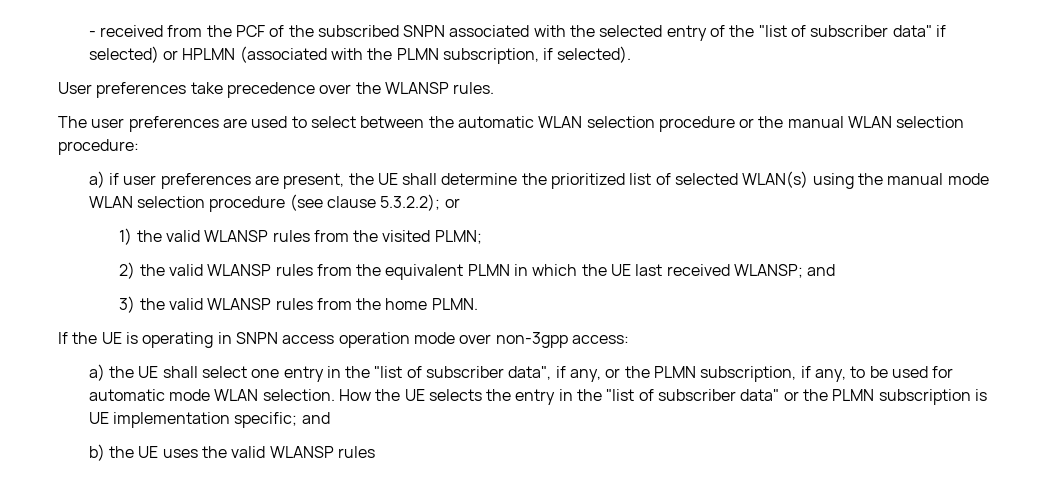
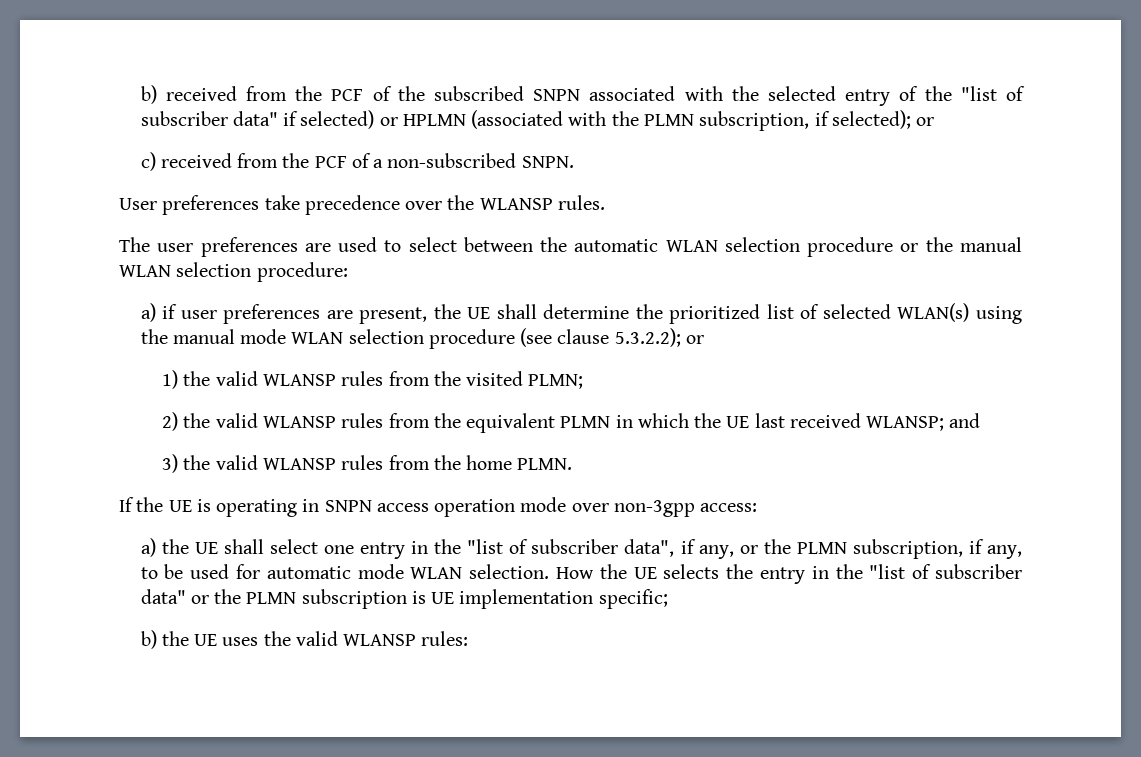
[88,31,96,37] - -> [140,85,157,104] b)
[557,46,632,63] selected). -> [831,110,935,129] [140,152,574,171] selected); or // c) received from the PCF of a non-subscribed SNPN.
[301,412,330,424] and -> (668, 599) none
[337,446,375,458] rules -> [421,631,469,646] rules:

